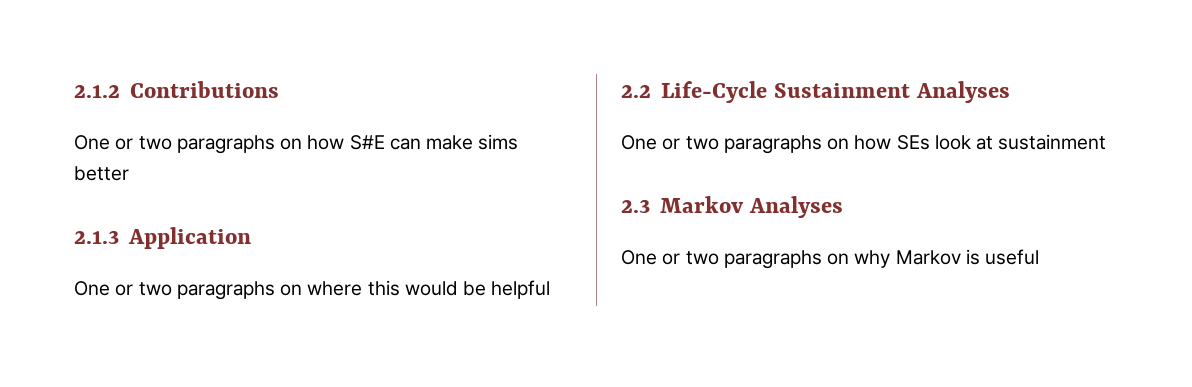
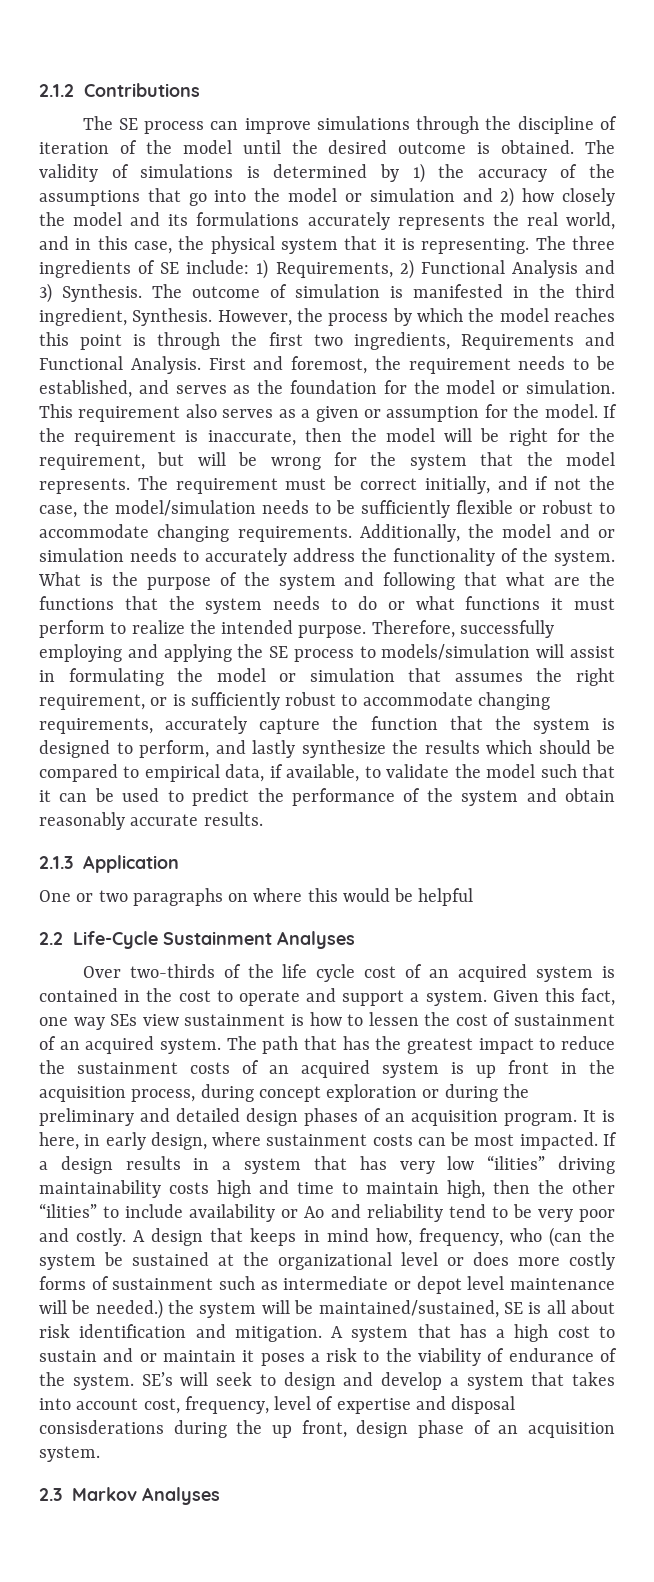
[74,134,519,154] [74,166,129,181] One or two paragraphs on how S#E can make sims better -> [82,116,618,134] [39,140,615,154] [39,163,616,183] [39,187,615,207] [39,212,615,230] [39,236,615,254] [39,259,615,279] [39,283,615,303] [39,308,615,326] [39,332,615,350] [39,356,615,374] [39,380,616,398] [39,404,618,422] [39,428,615,446] [39,452,615,470] [39,476,615,494] [39,500,615,518] [39,524,615,542] [39,548,615,566] [38,572,615,590] [39,596,615,614] [39,620,554,638] [39,644,615,662] [39,668,615,686] [39,692,550,710] [39,716,615,734] [39,740,615,758] [39,764,615,782] [39,788,615,806] [39,812,263,830] The SE process can improve simulations through the discipline of iteration of the model until the desired outcome is obtained. The validity of simulations is determined by 1) the accuracy of the assumptions that go into the model or simulation and 2) how closely the model and its formulations accurately represents the real world, and in this case, the physical system that it is representing. The three ingredients of SE include: 1) Requirements, 2) Functional Analysis and 3) Synthesis. The outcome of simulation is manifested in the third ingredient, Synthesis. However, the process by which the model reaches this point is through the first two ingredients, Requirements and Functional Analysis. First and foremost, the requirement needs to be established, and serves as the foundation for the model or simulation. This requirement also serves as a given or assumption for the model. If the requirement is inaccurate, then the model will be right for the requirement, but will be wrong for the system that the model represents. The requirement must be correct initially, and if not the case, the model/simulation needs to be sufficiently flexible or robust to accommodate changing requirements. Additionally, the model and or simulation needs to accurately address the functionality of the system. What is the purpose of the system and following that what are the functions that the system needs to do or what functions it must perform to realize the intended purpose. Therefore, successfully employing and applying the SE process to models/simulation will assist in formulating the model or simulation that assumes the right requirement, or is sufficiently robust to accommodate changing requirements, accurately capture the function that the system is designed to perform, and lastly synthesize the results which should be compared to empirical data, if available, to validate the model such that it can be used to predict the performance of the system and obtain reasonably accurate results.
[621,134,1107,154] [621,196,843,218] [621,249,1040,269] One or two paragraphs on how SEs look at sustainment // 2.3 Markov Analyses // One or two paragraphs on why Markov is useful -> [82,964,615,982] [39,988,615,1006] [39,1012,615,1030] [39,1036,615,1054] [39,1060,615,1078] [39,1084,529,1102] [39,1108,615,1126] [39,1132,617,1150] [39,1155,615,1174] [39,1180,615,1198] [39,1203,615,1222] [39,1227,615,1247] [39,1252,615,1270] [39,1276,615,1294] [39,1299,616,1319] [39,1324,615,1342] [39,1348,617,1366] [39,1372,615,1390] [39,1396,516,1414] [39,1420,615,1438] [39,1446,100,1462] [39,1487,220,1505] Over two-thirds of the life cycle cost of an acquired system is contained in the cost to operate and support a system. Given this fact, one way SEs view sustainment is how to lessen the cost of sustainment of an acquired system. The path that has the greatest impact to reduce the sustainment costs of an acquired system is up front in the acquisition process, during concept exploration or during the preliminary and detailed design phases of an acquisition program. It is here, in early design, where sustainment costs can be most impacted. If a design results in a system that has very low “ilities” driving maintainability costs high and time to maintain high, then the other “ilities” to include availability or Ao and reliability tend to be very poor and costly. A design that keeps in mind how, frequency, who (can the system be sustained at the organizational level or does more costly forms of sustainment such as intermediate or depot level maintenance will be needed.) the system will be maintained/sustained, SE is all about risk identification and mitigation. A system that has a high cost to sustain and or maintain it poses a risk to the viability of endurance of the system. SE’s will seek to design and develop a system that takes into account cost, frequency, level of expertise and disposal consisderations during the up front, design phase of an acquisition system. // 2.3 Markov Analyses

